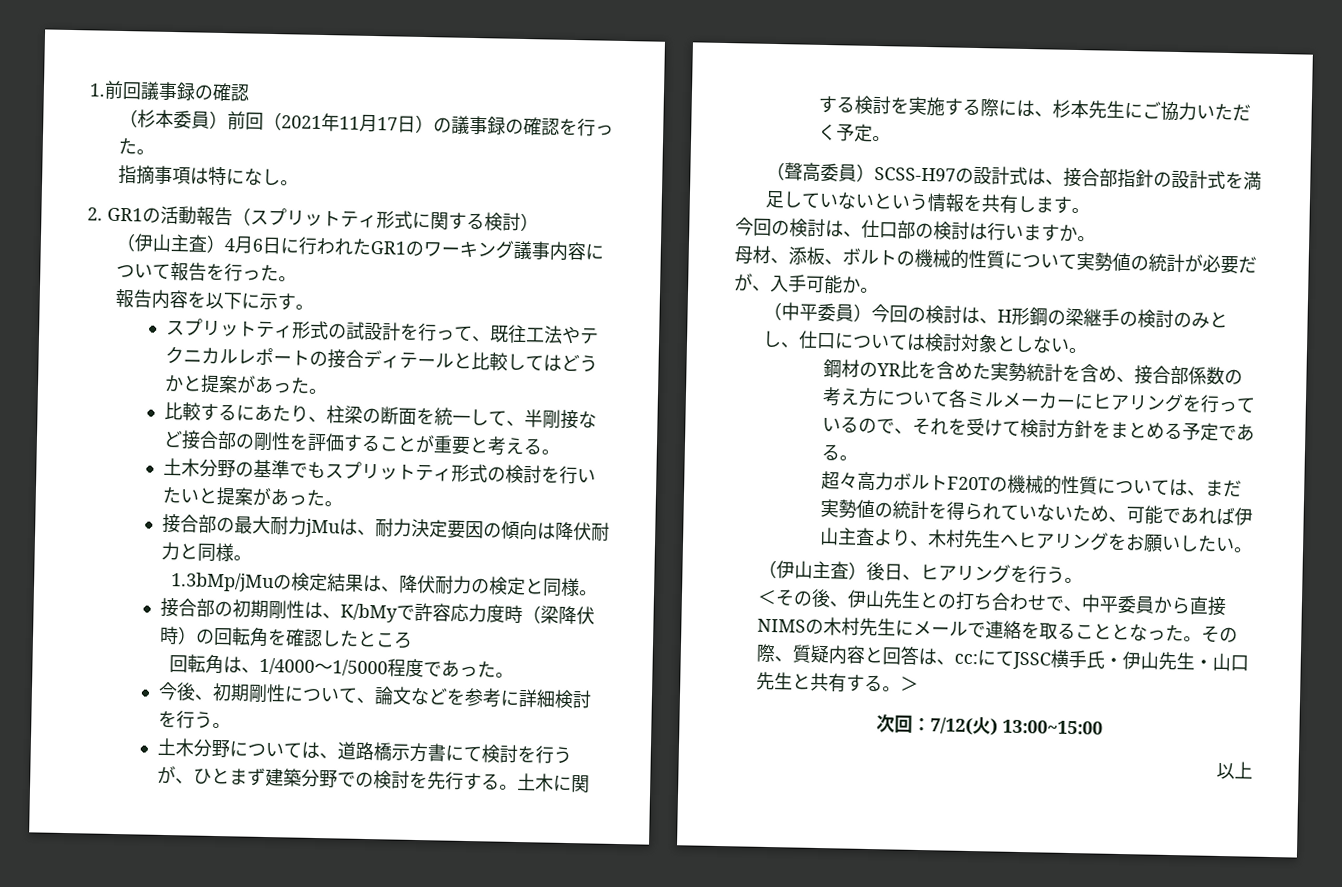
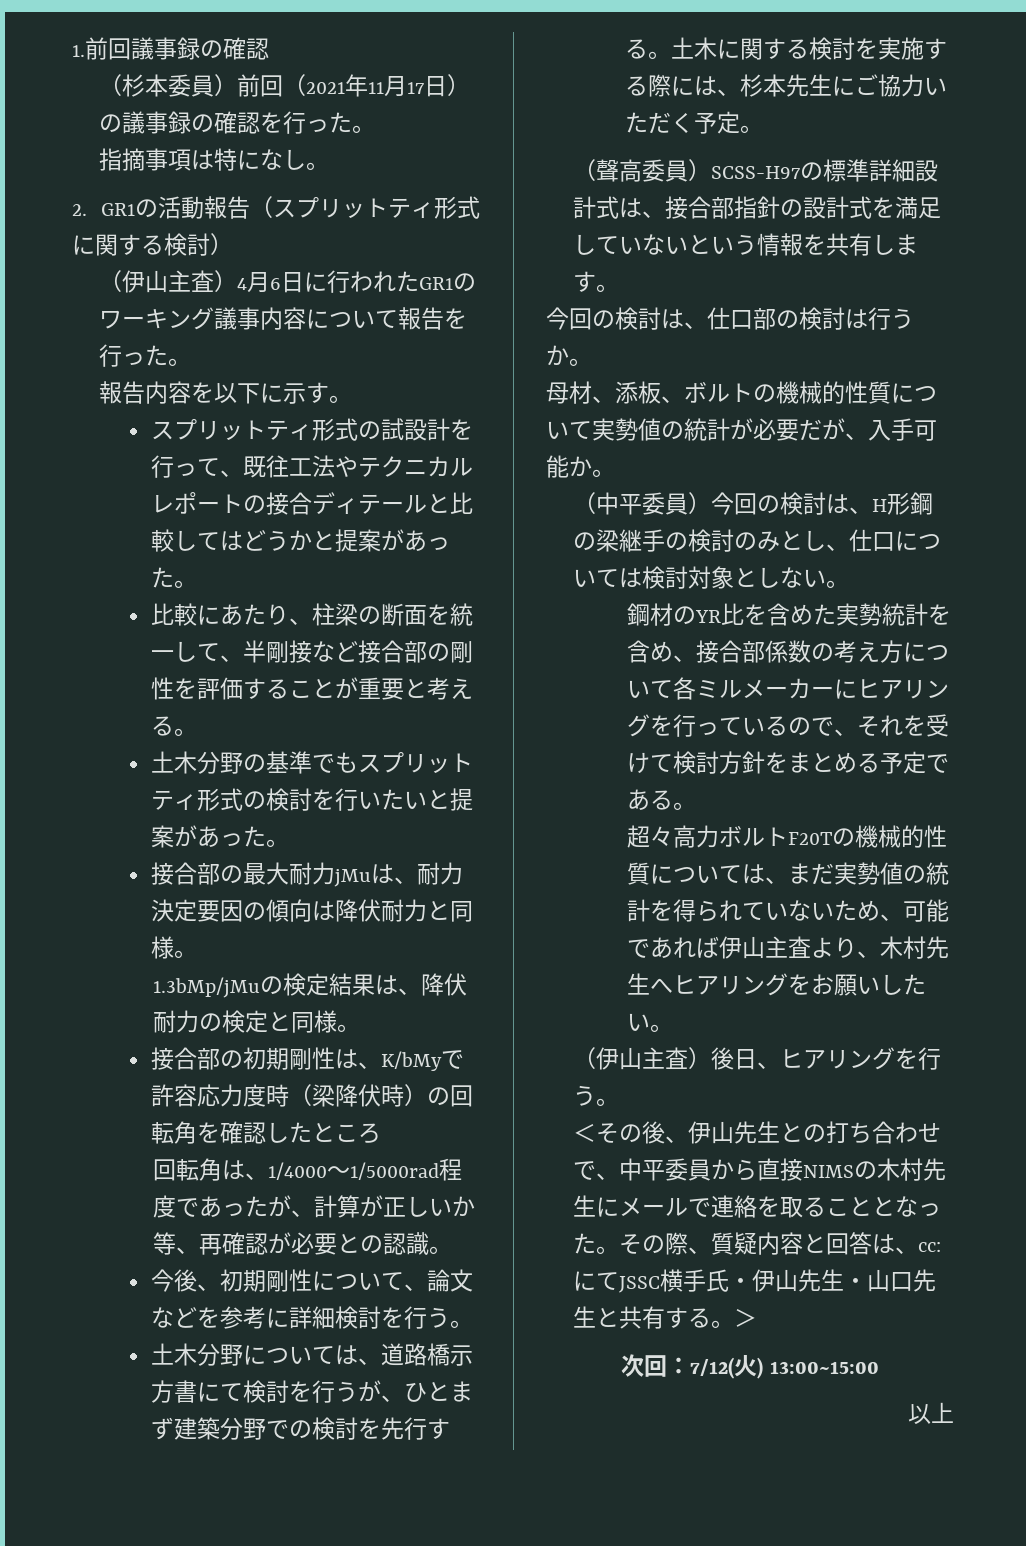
[199,403,237,421] する -> (197, 614) none
[332,659,389,677] 1/5000 -> [349,1162,439,1180] 1/5000rad
(497, 669) none -> [267,1195,475,1218] [152,1232,429,1255] が、計算が正しいか等、再確認が必要との認識
(975, 175) none -> [822,159,915,182] 標準詳細
[1005,223,1060,242] います -> [891,308,914,329] う

